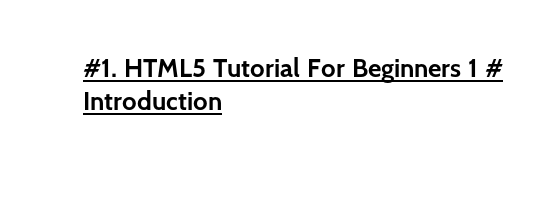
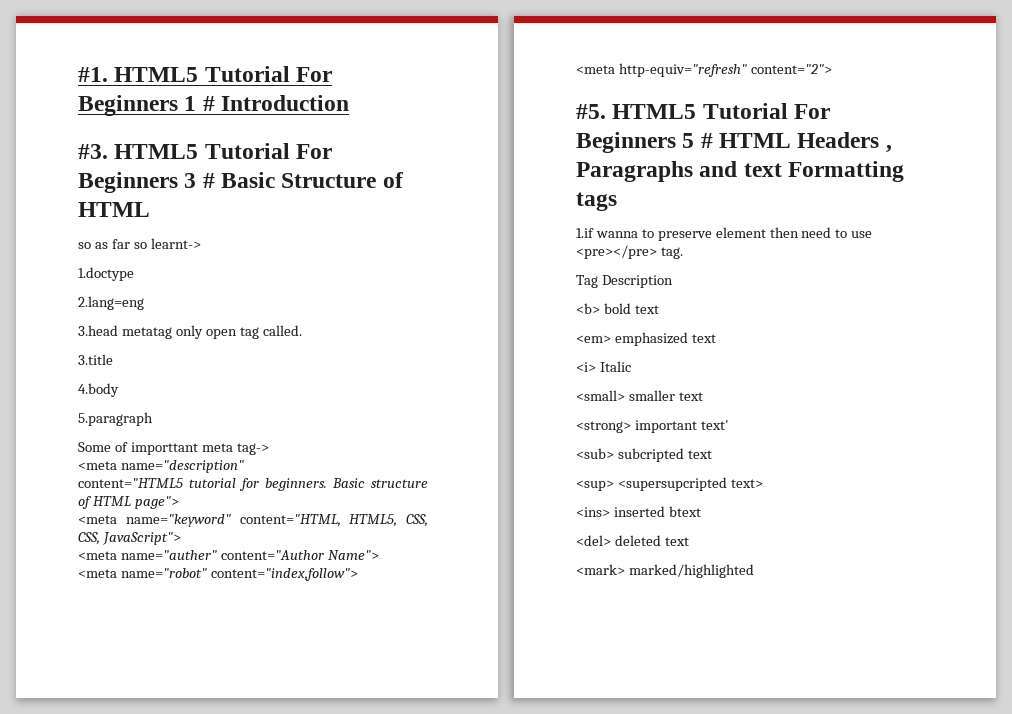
(222, 100) none -> [78,143,333,159] [78,172,404,193] [78,202,150,217] [78,238,201,249] [78,267,134,281] [78,296,144,310] [78,325,302,339] [78,354,113,365] [78,383,119,397] [78,412,153,426] [78,442,269,455] [78,460,244,473] [78,478,428,491] [78,496,179,509] [78,514,428,527] [78,532,181,545] [78,550,379,560] [78,568,358,581] [576,63,832,77] [576,103,831,119] [576,132,892,153] [576,161,905,182] [576,192,617,211] [576,227,873,241] [576,245,683,259] [576,275,673,288] [576,303,659,314] [576,332,716,346] [576,361,631,372] [576,390,703,401] [576,420,729,433] [576,448,712,462] [576,477,763,491] [576,506,701,517] [576,535,689,546] [576,564,754,578] // #3. HTML5 Tutorial For Beginners 3 # Basic Structure of HTML // so as far so learnt-> // 1.doctype // 2.lang=eng // 3.head metatag only open tag called. // 3.title // 4.body // 5.paragraph // Some of importtant meta tag-> // <meta name="description" // content="HTML5 tutorial for beginners. Basic structure of HTML page"> // <meta name="keyword" content="HTML, HTML5, CSS, CSS, JavaScript"> // <meta name="auther" content="Author Name"> // <meta name="robot" content="index,follow"> // <meta http-equiv="refresh" content="2"> // #5. HTML5 Tutorial For Beginners 5 # HTML Headers , Paragraphs and text Formatting tags // 1.if wanna to preserve element then need to use <pre></pre> tag. // Tag Description // <b> bold text // <em> emphasized text // <i> Italic // <small> smaller text // <strong> important text' // <sub> subcripted text // <sup> <supersupcripted text> // <ins> inserted btext // <del> deleted text // <mark> marked/highlighted

